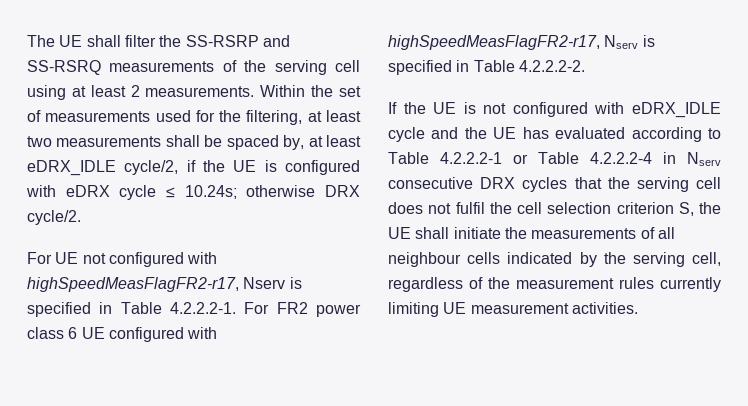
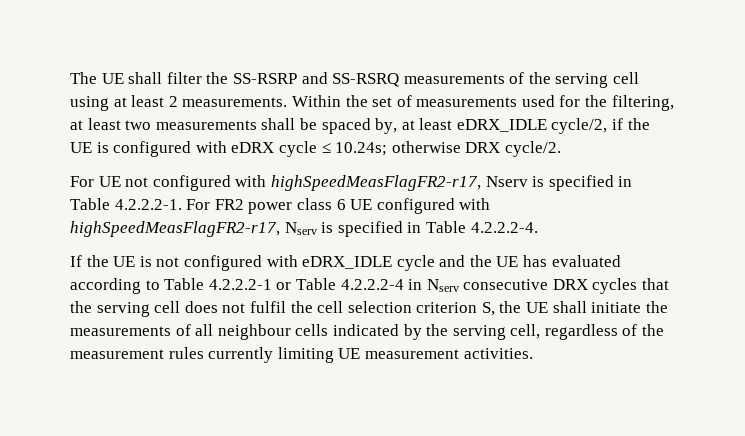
[518,60,585,72] 4.2.2.2-2. -> [470,222,538,233] 4.2.2.2-4.

